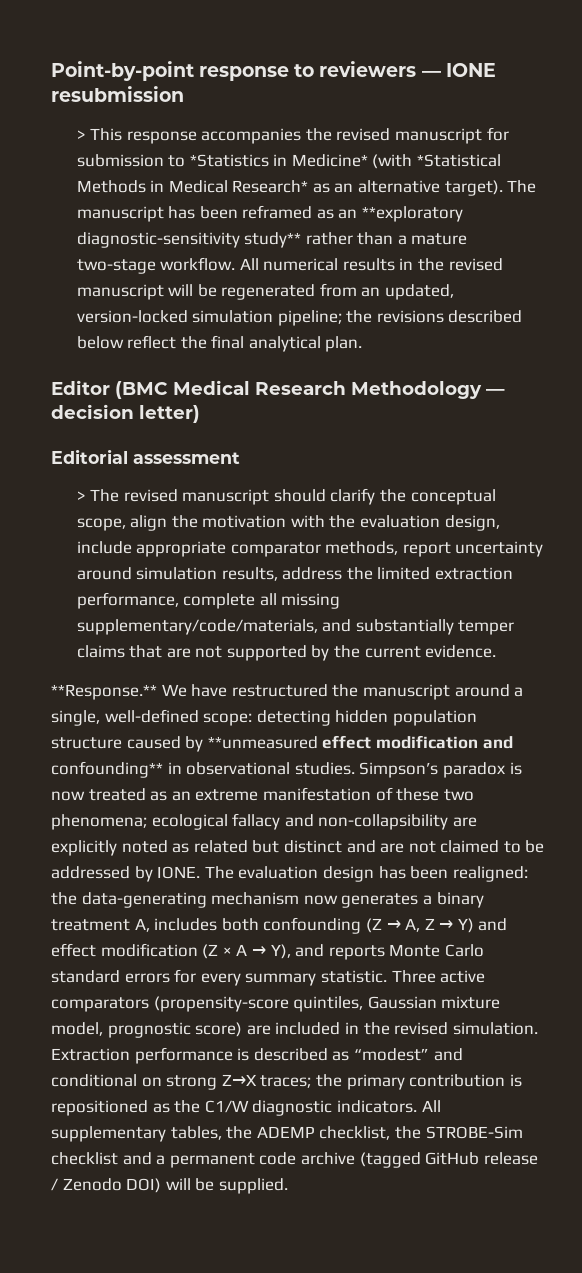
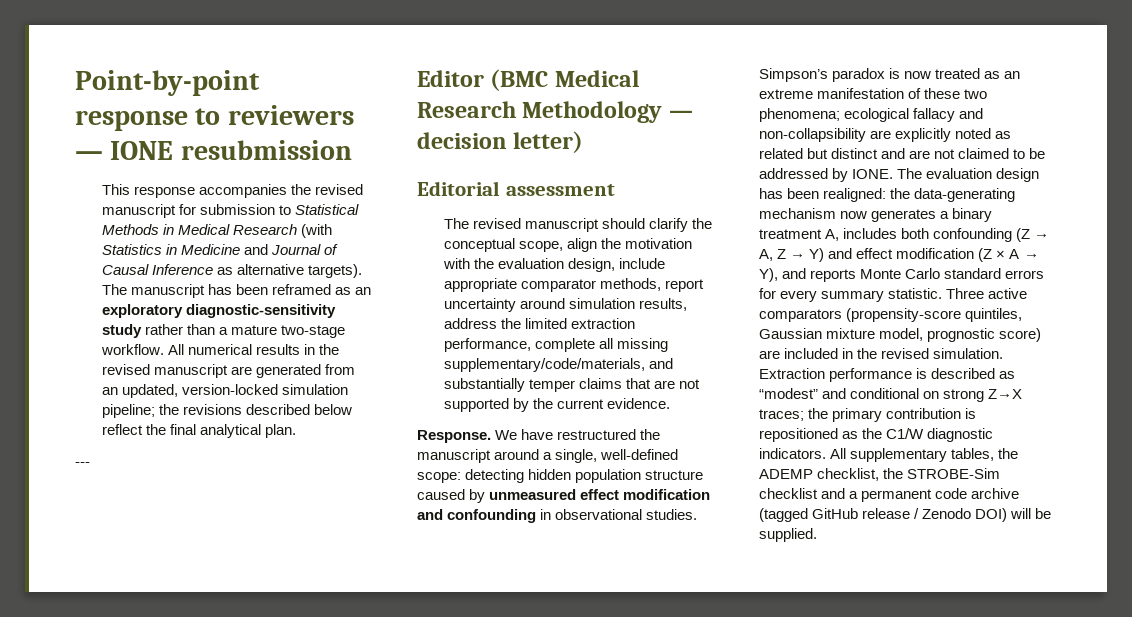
[76,130,86,140] > -> (352, 150) none
[189,154,502,169] [76,180,503,196] *Statistics in Medicine* (with *Statistical Methods in Medical Research* as an alternative target). -> [294,204,359,215] [101,224,332,238] [101,244,339,255] [101,264,362,278] Statistical Methods in Medical Research (with Statistics in Medicine and Journal of Causal Inference as alternative targets).
[362,206,464,222] [76,232,302,248] **exploratory diagnostic-sensitivity study** -> [101,304,336,318] [101,324,142,338] exploratory diagnostic-sensitivity study
[168,284,316,300] will be regenerated -> [230,364,321,378] are generated
(363, 344) none -> [75,462,90,466] // ---
[76,491,86,501] > -> (615, 190) none
[51,684,157,700] **Response.** -> [417,430,491,443] Response.
[207,736,318,749] **unmeasured -> [489,489,577,500] unmeasured
[51,761,163,778] confounding** -> [447,509,537,523] confounding

